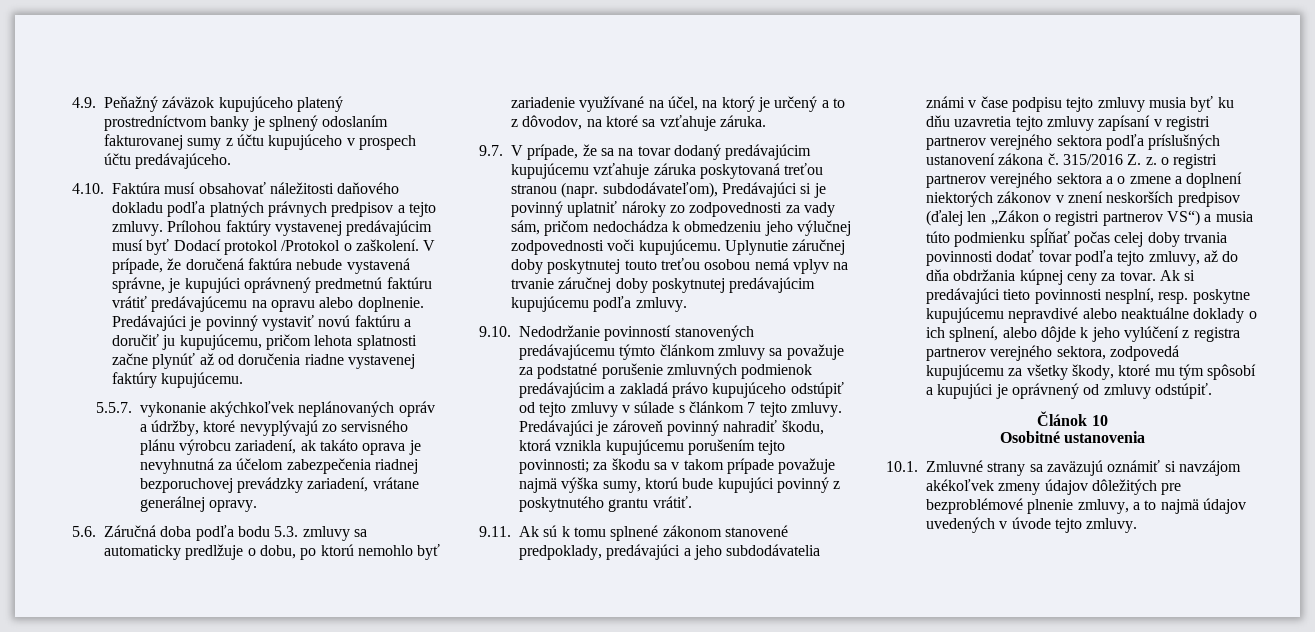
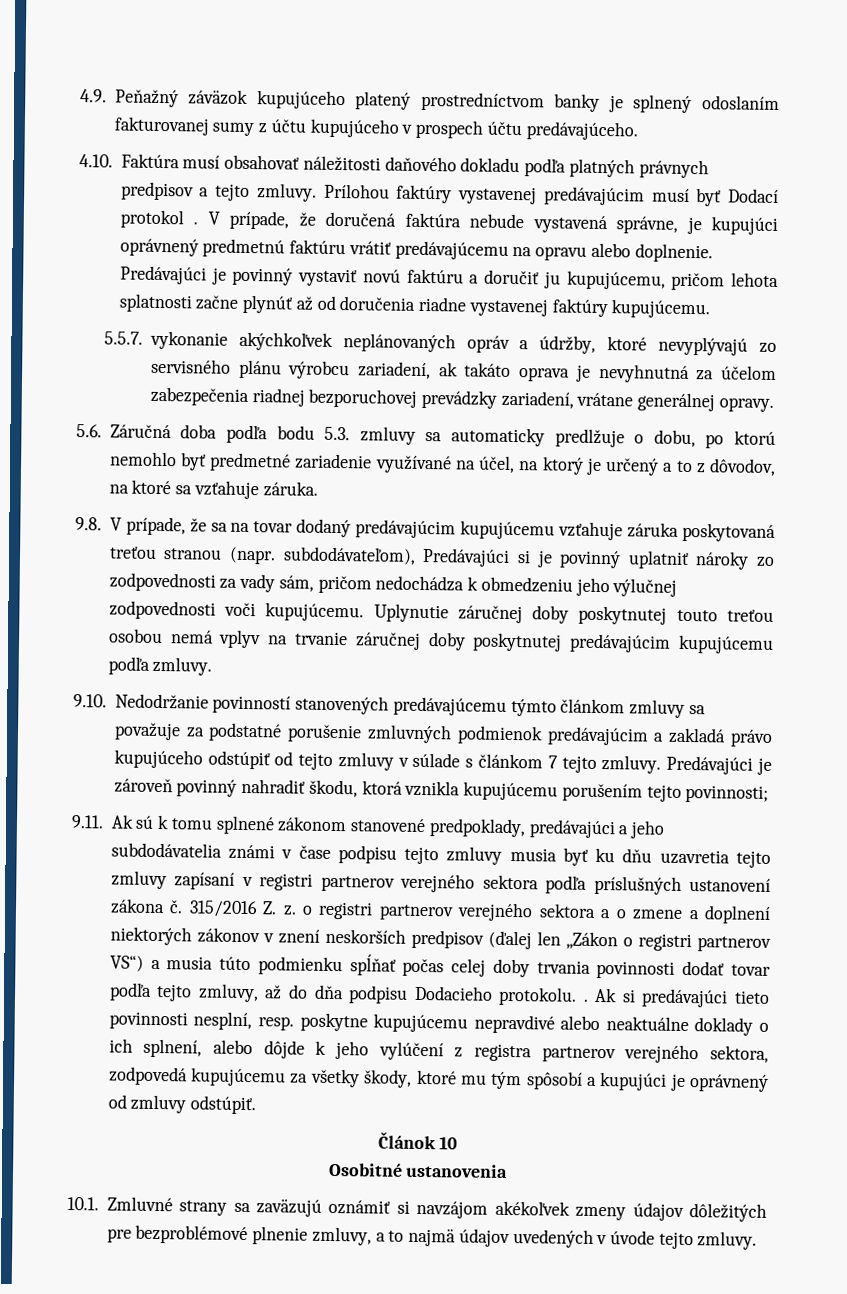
[281,239,419,251] /Protokol o zaškolení. -> [193,221,199,225] .
(441, 552) none -> [209,452,292,472] predmetné
[479,145,503,156] 9.7. -> [75,517,102,531] 9.8.
[593,458,836,474] [519,477,841,493] [519,496,692,512] za škodu sa v takom prípade považuje najmä výška sumy, ktorú bude kupujúci povinný z poskytnutého grantu vrátiť. -> (770, 793) none
[953,269,1156,285] obdržania kúpnej ceny za tovar. -> [348,985,589,1006] podpisu Dodacieho protokolu. .

